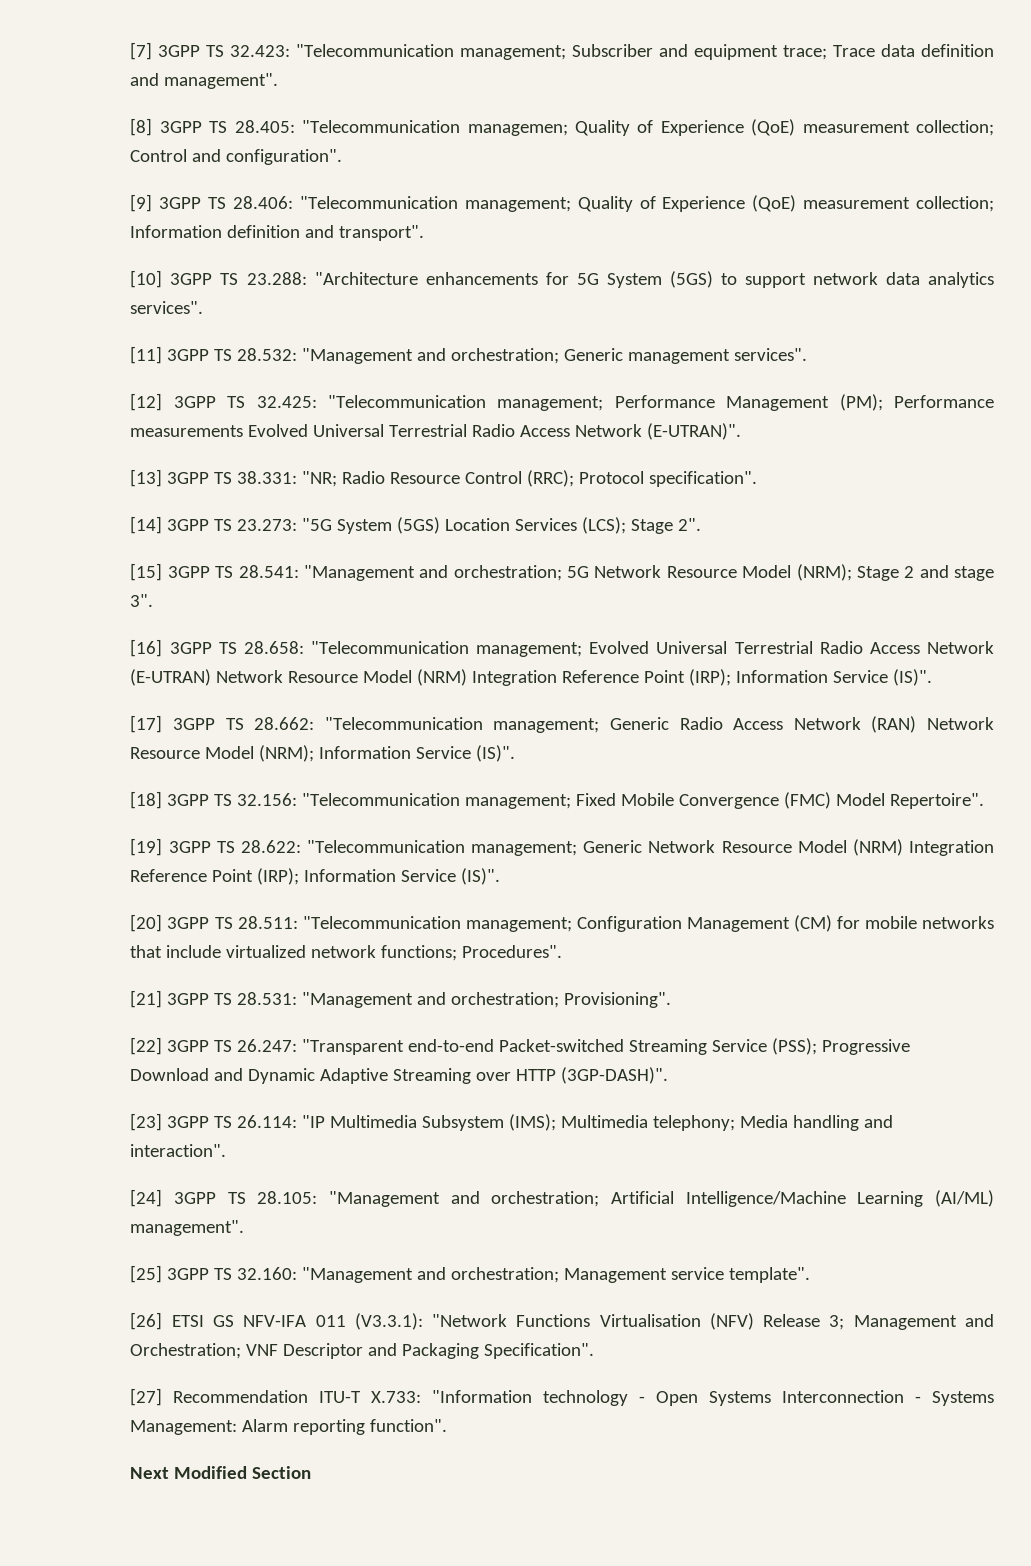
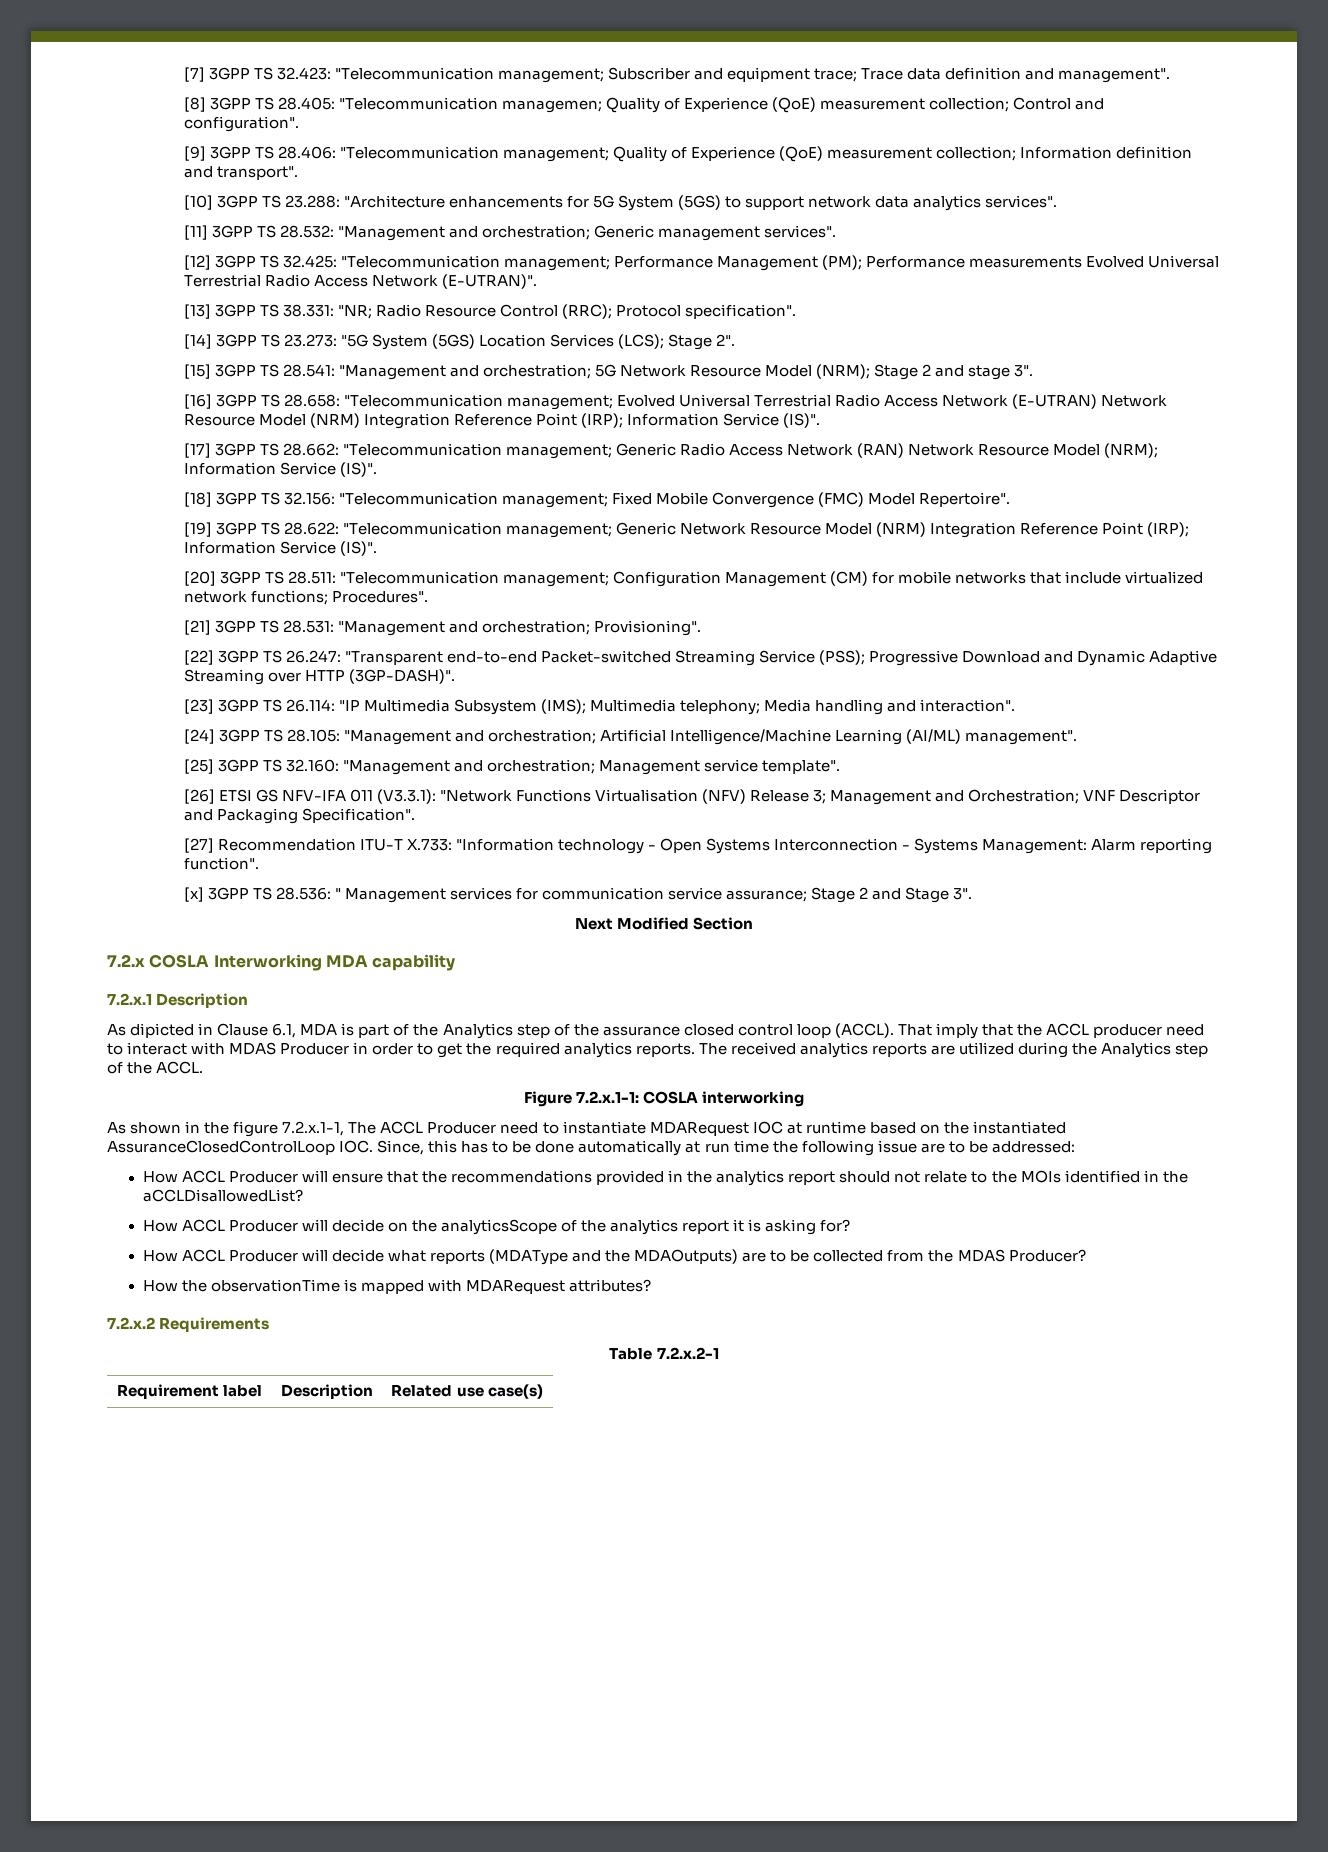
[130,1466,312,1479] Next Modified Section -> [183,887,973,903] [574,917,754,930] [107,954,456,971] [107,993,249,1008] [107,1023,1205,1039] [107,1042,1209,1058] [107,1061,204,1074] [523,1091,805,1107] [107,1121,1066,1137] [107,1140,1075,1156] [142,1170,1188,1186] [142,1189,303,1202] [142,1219,851,1235] [142,1249,1086,1265] [142,1279,651,1294] [107,1317,270,1332] [609,1347,719,1360] [116,1384,263,1399] [280,1384,373,1399] [391,1384,543,1399] [x] 3GPP TS 28.536: " Management services for communication service assurance; Stage 2 and Stage 3". // Next Modified Section // 7.2.x COSLA Interworking MDA capability // 7.2.x.1 Description // As dipicted in Clause 6.1, MDA is part of the Analytics step of the assurance closed control loop (ACCL). That imply that the ACCL producer need to interact with MDAS Producer in order to get the required analytics reports. The received analytics reports are utilized during the Analytics step of the ACCL. // Figure 7.2.x.1-1: COSLA interworking // As shown in the figure 7.2.x.1-1, The ACCL Producer need to instantiate MDARequest IOC at runtime based on the instantiated AssuranceClosedControlLoop IOC. Since, this has to be done automatically at run time the following issue are to be addressed: // How ACCL Producer will ensure that the recommendations provided in the analytics report should not relate to the MOIs identified in the aCCLDisallowedList? // How ACCL Producer will decide on the analyticsScope of the analytics report it is asking for? // How ACCL Producer will decide what reports (MDAType and the MDAOutputs) are to be collected from the MDAS Producer? // How the observationTime is mapped with MDARequest attributes? // 7.2.x.2 Requirements // Table 7.2.x.2-1 // Requirement label | Description | Related use case(s)

